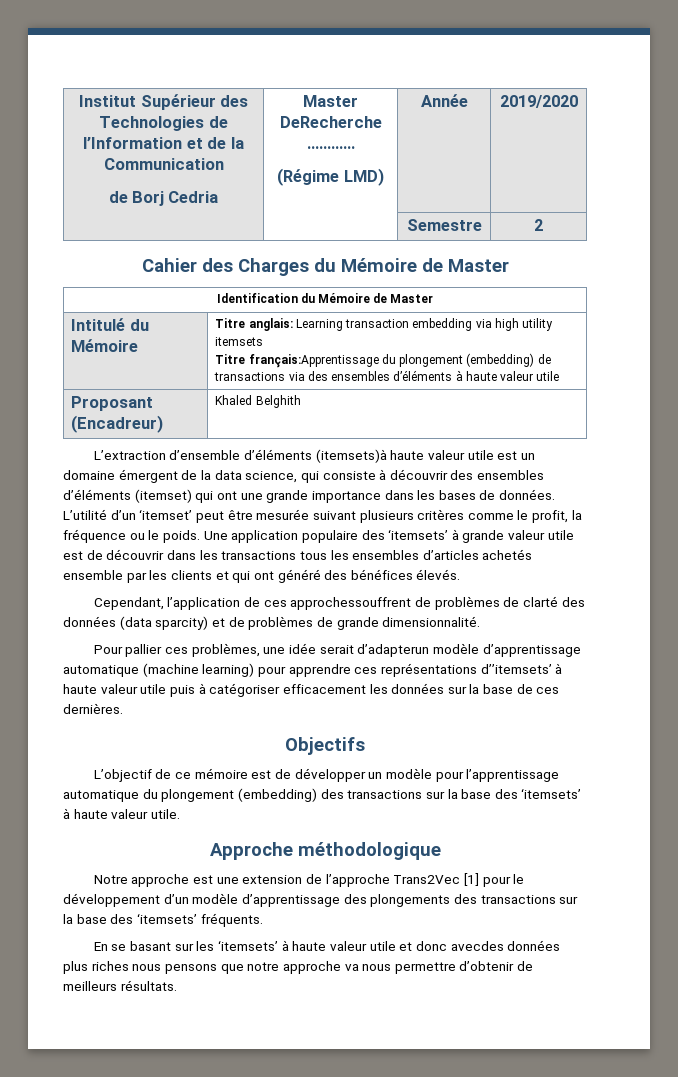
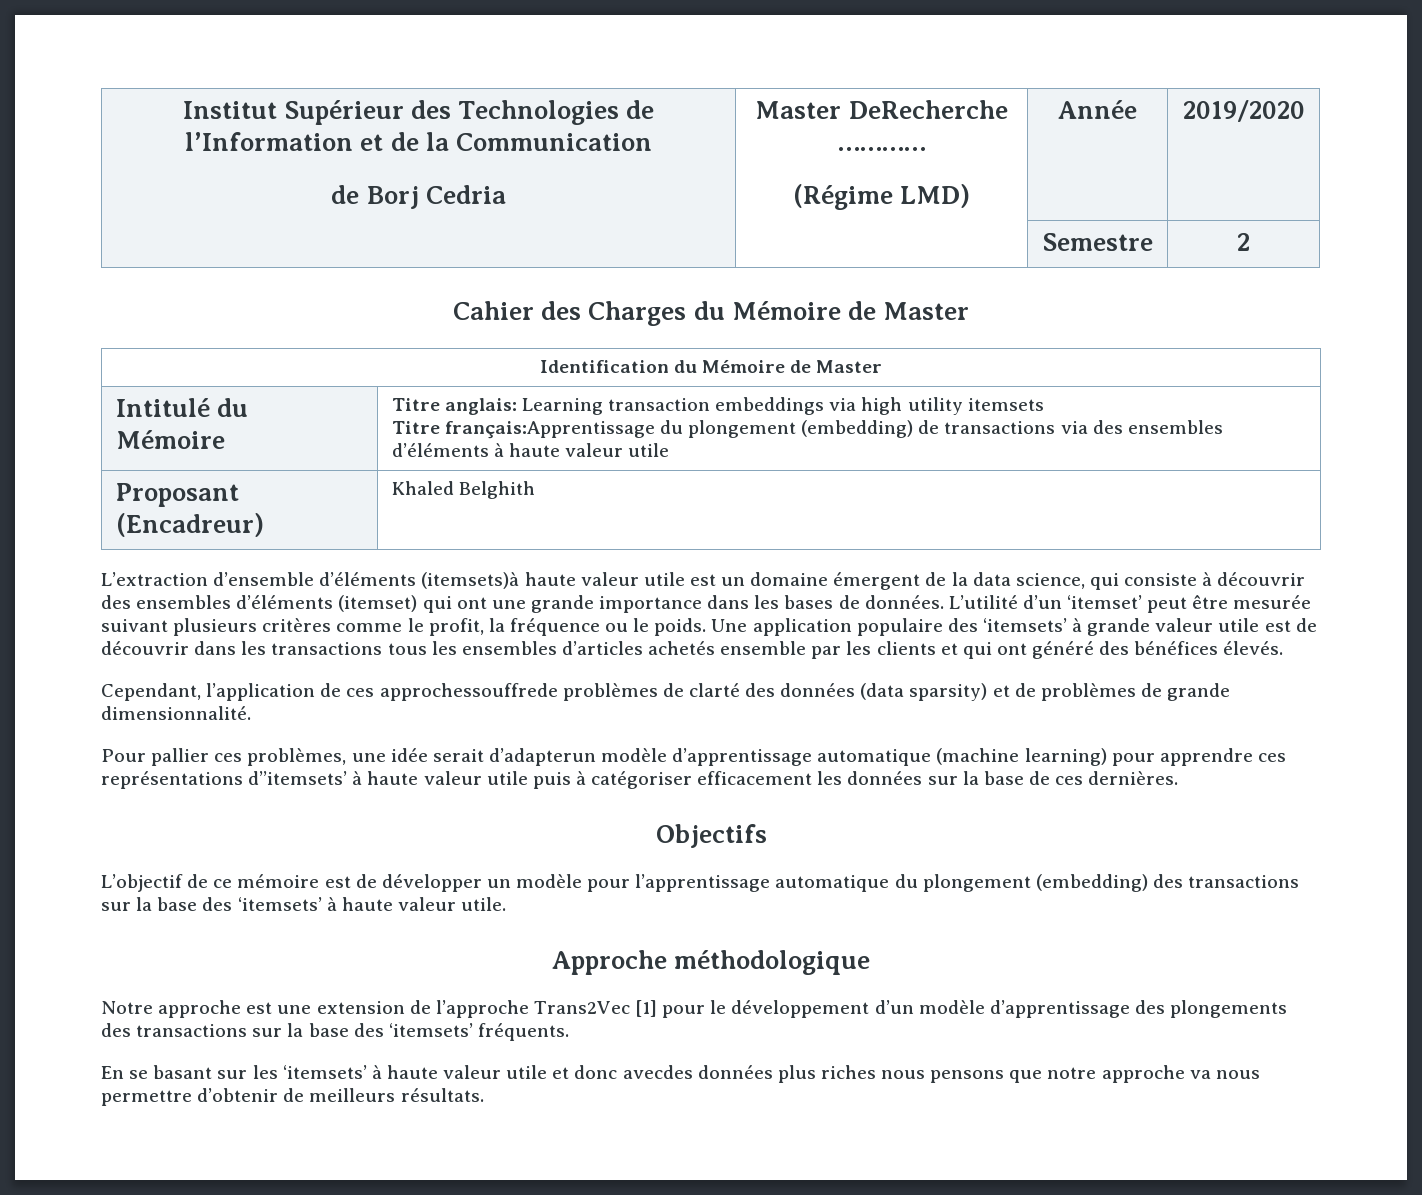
[412,318,473,331] embedding -> [715,397,825,415] embeddings
[290,597,431,610] approchessouffrent de -> [379,683,558,701] approchessouffrede
[155,616,209,630] sparcity) -> [909,683,988,701] sparsity)

